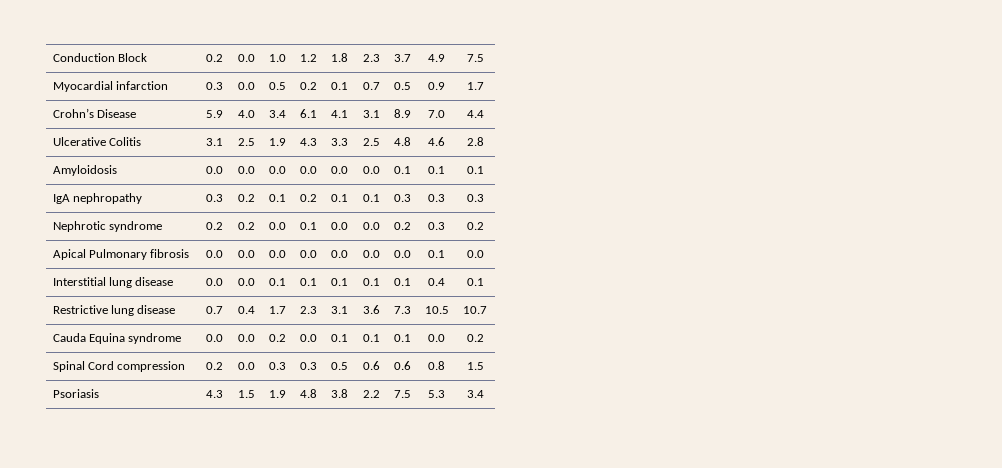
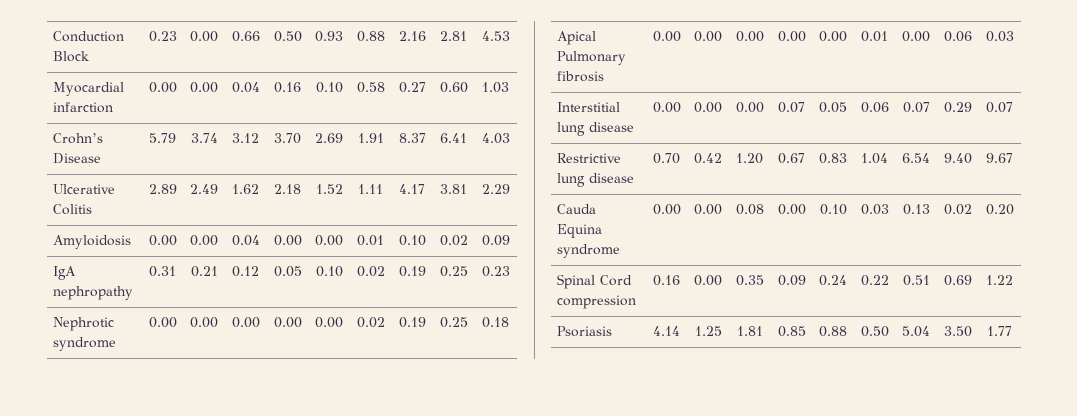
[206,54,223,62] [237,54,255,62] [268,54,286,62] [299,54,317,62] [331,53,348,62] [362,54,380,62] [393,54,411,62] [428,54,445,62] [466,54,484,62] [52,81,168,92] [206,82,223,90] [237,82,255,90] [268,82,286,90] [299,82,317,90] [331,82,348,90] [362,82,380,90] [393,82,411,90] [428,82,445,90] [466,82,484,90] [52,108,136,118] [206,110,223,118] [237,110,255,118] [268,110,286,118] [299,109,317,118] [331,110,348,118] [362,110,380,118] [393,109,411,118] [428,110,445,118] [466,110,484,118] [52,137,141,146] [206,138,223,146] [237,138,255,146] [268,138,286,146] [299,138,317,146] [331,138,348,146] [362,138,380,146] [393,137,411,146] [428,137,445,146] [466,137,484,146] [52,165,117,176] [206,166,223,174] [237,166,255,174] [268,166,286,174] [299,166,317,174] [331,166,348,174] [362,166,380,174] [393,166,411,174] [428,166,445,174] [466,166,484,174] [52,193,142,204] [206,194,223,202] [237,194,255,202] [268,194,286,202] [299,194,317,202] [331,194,348,202] [362,194,380,202] [393,194,411,202] [428,194,445,202] [466,194,484,202] [52,221,162,232] [206,222,223,230] [237,222,255,230] [268,222,286,230] [299,222,317,230] [331,222,348,230] [362,222,380,230] [393,222,411,230] [428,222,445,230] [466,222,484,230] [52,249,190,260] [206,250,223,258] [237,250,255,258] [268,250,286,258] [299,250,317,258] [331,250,348,258] [362,250,380,258] [393,250,411,258] [428,250,445,258] [466,250,484,258] [52,277,174,288] [206,278,223,286] [237,278,255,286] [268,278,286,286] [299,278,317,286] [331,278,348,286] [362,278,380,286] [393,278,411,286] [428,278,445,286] [466,278,484,286] [52,305,176,316] [206,306,223,314] [237,306,255,314] [268,306,286,314] [299,306,317,314] [331,306,348,314] [362,305,380,314] [393,306,411,314] [424,306,449,314] [463,306,487,314] [52,333,182,344] [206,334,223,342] [237,334,255,342] [268,334,286,342] [299,334,317,342] [331,334,348,342] [362,334,380,342] [393,334,411,342] [428,334,445,342] [466,334,484,342] [52,361,186,372] [206,362,223,370] [237,362,255,370] [268,362,286,370] [299,362,317,370] [331,362,348,370] [362,361,380,370] [393,361,411,370] [428,361,445,370] [466,362,484,370] [52,389,99,398] [206,390,223,398] [237,390,255,398] [268,390,286,398] [299,389,317,398] [331,389,348,398] [362,390,380,398] [393,390,411,398] [428,390,445,398] [466,390,484,398] 0.2 | 0.0 | 1.0 | 1.2 | 1.8 | 2.3 | 3.7 | 4.9 | 7.5 // Myocardial infarction | 0.3 | 0.0 | 0.5 | 0.2 | 0.1 | 0.7 | 0.5 | 0.9 | 1.7 // Crohn’s Disease | 5.9 | 4.0 | 3.4 | 6.1 | 4.1 | 3.1 | 8.9 | 7.0 | 4.4 // Ulcerative Colitis | 3.1 | 2.5 | 1.9 | 4.3 | 3.3 | 2.5 | 4.8 | 4.6 | 2.8 // Amyloidosis | 0.0 | 0.0 | 0.0 | 0.0 | 0.0 | 0.0 | 0.1 | 0.1 | 0.1 // IgA nephropathy | 0.3 | 0.2 | 0.1 | 0.2 | 0.1 | 0.1 | 0.3 | 0.3 | 0.3 // Nephrotic syndrome | 0.2 | 0.2 | 0.0 | 0.1 | 0.0 | 0.0 | 0.2 | 0.3 | 0.2 // Apical Pulmonary fibrosis | 0.0 | 0.0 | 0.0 | 0.0 | 0.0 | 0.0 | 0.0 | 0.1 | 0.0 // Interstitial lung disease | 0.0 | 0.0 | 0.1 | 0.1 | 0.1 | 0.1 | 0.1 | 0.4 | 0.1 // Restrictive lung disease | 0.7 | 0.4 | 1.7 | 2.3 | 3.1 | 3.6 | 7.3 | 10.5 | 10.7 // Cauda Equina syndrome | 0.0 | 0.0 | 0.2 | 0.0 | 0.1 | 0.1 | 0.1 | 0.0 | 0.2 // Spinal Cord compression | 0.2 | 0.0 | 0.3 | 0.3 | 0.5 | 0.6 | 0.6 | 0.8 | 1.5 // Psoriasis | 4.3 | 1.5 | 1.9 | 4.8 | 3.8 | 2.2 | 7.5 | 5.3 | 3.4 -> [148,31,177,42] [190,31,218,42] [231,31,260,42] [273,31,302,42] [315,31,343,42] [356,31,385,42] [398,31,426,41] [440,31,467,41] [481,31,510,41] [53,82,125,96] [53,102,114,113] [148,82,177,93] [190,82,218,93] [231,82,260,93] [274,82,301,93] [315,82,343,93] [356,82,385,93] [398,82,426,93] [439,82,468,93] [482,82,509,93] [53,133,104,144] [53,153,102,164] [149,133,176,143] [190,133,218,143] [232,133,259,143] [274,133,301,144] [315,133,343,143] [357,133,384,143] [398,133,426,143] [440,133,467,143] [481,133,510,144] [53,184,116,194] [53,204,93,215] [148,184,177,194] [190,184,218,194] [232,184,259,194] [274,184,301,194] [315,184,343,194] [358,184,383,194] [399,184,425,194] [440,184,467,194] [481,184,510,194] [53,235,132,249] [148,235,177,246] [190,235,218,246] [231,235,260,246] [273,235,302,246] [315,235,343,246] [357,235,384,246] [398,235,426,246] [439,235,468,246] [481,235,510,246] [53,266,77,280] [53,286,134,300] [149,266,176,277] [190,266,218,277] [232,266,259,277] [273,266,302,277] [315,266,343,277] [356,266,385,277] [398,266,426,277] [439,266,468,277] [481,266,510,277] [53,317,115,331] [53,337,117,351] [148,317,177,328] [190,317,218,328] [231,317,260,328] [273,317,302,328] [315,317,343,328] [356,317,385,328] [398,317,426,328] [439,317,468,328] [482,317,509,328] [557,31,597,45] [557,51,627,65] [557,71,605,82] [652,31,681,42] [694,31,722,42] [735,31,764,42] [777,31,806,42] [819,31,847,42] [861,31,888,42] [902,31,930,42] [943,31,972,42] [985,31,1014,42] [557,102,621,112] [557,122,635,136] [652,102,681,113] [694,102,722,113] [735,102,764,113] [778,102,805,113] [819,102,847,113] [860,102,889,113] [902,102,930,113] [943,102,972,113] [986,102,1013,113] [557,153,622,163] [557,173,635,187] [653,153,680,164] [694,153,722,164] [736,153,763,164] [778,153,805,164] [819,153,847,164] [861,153,888,164] [902,153,930,163] [943,153,972,164] [986,153,1013,163] [557,204,597,214] [557,224,603,238] [557,244,621,258] [652,204,681,215] [694,204,722,215] [735,204,764,215] [777,204,806,215] [819,204,847,215] [860,204,889,215] [902,204,930,215] [943,204,972,215] [985,204,1014,215] [557,274,633,289] [557,295,637,309] [653,275,680,286] [694,275,722,286] [735,275,764,286] [777,275,806,286] [819,275,847,286] [860,275,889,286] [902,275,930,286] [943,275,972,286] [986,275,1013,285] [557,326,613,337] [653,326,680,336] [694,326,722,336] [736,326,763,336] [777,326,806,337] [819,326,847,337] [860,326,889,337] [902,326,930,337] [943,326,972,337] [987,326,1012,336] 0.23 | 0.00 | 0.66 | 0.50 | 0.93 | 0.88 | 2.16 | 2.81 | 4.53 // Myocardial infarction | 0.00 | 0.00 | 0.04 | 0.16 | 0.10 | 0.58 | 0.27 | 0.60 | 1.03 // Crohn’s Disease | 5.79 | 3.74 | 3.12 | 3.70 | 2.69 | 1.91 | 8.37 | 6.41 | 4.03 // Ulcerative Colitis | 2.89 | 2.49 | 1.62 | 2.18 | 1.52 | 1.11 | 4.17 | 3.81 | 2.29 // Amyloidosis | 0.00 | 0.00 | 0.04 | 0.00 | 0.00 | 0.01 | 0.10 | 0.02 | 0.09 // IgA nephropathy | 0.31 | 0.21 | 0.12 | 0.05 | 0.10 | 0.02 | 0.19 | 0.25 | 0.23 // Nephrotic syndrome | 0.00 | 0.00 | 0.00 | 0.00 | 0.00 | 0.02 | 0.19 | 0.25 | 0.18 // Apical Pulmonary fibrosis | 0.00 | 0.00 | 0.00 | 0.00 | 0.00 | 0.01 | 0.00 | 0.06 | 0.03 // Interstitial lung disease | 0.00 | 0.00 | 0.00 | 0.07 | 0.05 | 0.06 | 0.07 | 0.29 | 0.07 // Restrictive lung disease | 0.70 | 0.42 | 1.20 | 0.67 | 0.83 | 1.04 | 6.54 | 9.40 | 9.67 // Cauda Equina syndrome | 0.00 | 0.00 | 0.08 | 0.00 | 0.10 | 0.03 | 0.13 | 0.02 | 0.20 // Spinal Cord compression | 0.16 | 0.00 | 0.35 | 0.09 | 0.24 | 0.22 | 0.51 | 0.69 | 1.22 // Psoriasis | 4.14 | 1.25 | 1.81 | 0.85 | 0.88 | 0.50 | 5.04 | 3.50 | 1.77

